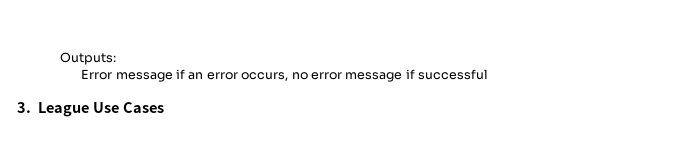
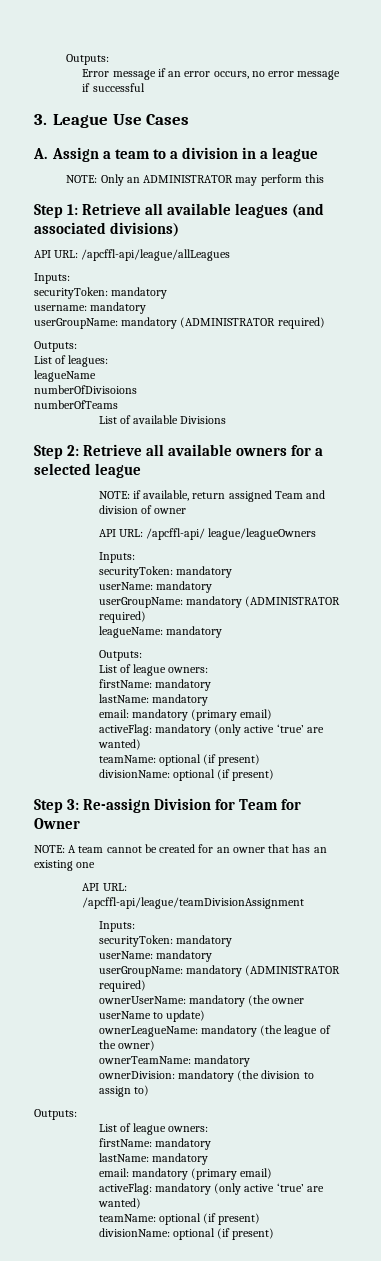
(165, 107) none -> [33,147,319,162] [66,174,324,186] [34,203,325,218] [34,222,180,237] [34,249,231,261] [34,273,70,284] [34,287,168,299] [34,302,147,314] [34,317,325,329] [34,341,77,352] [34,355,109,367] [34,370,96,382] [34,385,137,394] [34,400,118,409] [98,415,227,424] [34,444,324,459] [34,463,142,478] [98,490,326,502] [98,505,187,514] [98,528,317,540] [98,552,135,563] [98,566,232,578] [98,581,212,593] [98,596,341,608] [98,611,146,623] [98,626,222,638] [98,650,142,661] [98,664,209,676] [98,679,211,691] [98,694,208,706] [98,709,273,721] [98,724,324,736] [97,739,141,750] [98,754,261,766] [98,769,275,781] [34,798,302,813] [34,818,80,829] [34,844,327,853] [34,860,96,871] [82,883,127,891] [82,897,305,909] [98,921,135,932] [98,935,232,947] [98,950,212,962] [98,965,341,977] [98,980,146,992] [98,995,305,1007] [98,1010,206,1022] [98,1025,331,1037] [98,1040,155,1051] [98,1055,250,1067] [98,1070,314,1082] [98,1085,149,1097] [34,1109,77,1120] [98,1123,209,1135] [98,1138,211,1150] [98,1153,208,1165] [98,1168,273,1180] [98,1183,324,1195] [97,1198,141,1209] [98,1213,261,1225] [98,1228,275,1240] // A. Assign a team to a division in a league // NOTE: Only an ADMINISTRATOR may perform this // Step 1: Retrieve all available leagues (and associated divisions) // API URL: /apcffl-api/league/allLeagues // Inputs: // securityToken: mandatory // username: mandatory // userGroupName: mandatory (ADMINISTRATOR required) // Outputs: // List of leagues: // leagueName // numberOfDivisoions // numberOfTeams // List of available Divisions // Step 2: Retrieve all available owners for a selected league // NOTE: if available, return assigned Team and division of owner // API URL: /apcffl-api/ league/leagueOwners // Inputs: // securityToken: mandatory // userName: mandatory // userGroupName: mandatory (ADMINISTRATOR required) // leagueName: mandatory // Outputs: // List of league owners: // firstName: mandatory // lastName: mandatory // email: mandatory (primary email) // activeFlag: mandatory (only active ‘true’ are wanted) // teamName: optional (if present) // divisionName: optional (if present) // Step 3: Re-assign Division for Team for Owner // NOTE: A team cannot be created for an owner that has an existing one // API URL: /apcffl-api/league/teamDivisionAssignment // Inputs: // securityToken: mandatory // userName: mandatory // userGroupName: mandatory (ADMINISTRATOR required) // ownerUserName: mandatory (the owner userName to update) // ownerLeagueName: mandatory (the league of the owner) // ownerTeamName: mandatory // ownerDivision: mandatory (the division to assign to) // Outputs: // List of league owners: // firstName: mandatory // lastName: mandatory // email: mandatory (primary email) // activeFlag: mandatory (only active ‘true’ are wanted) // teamName: optional (if present) // divisionName: optional (if present)

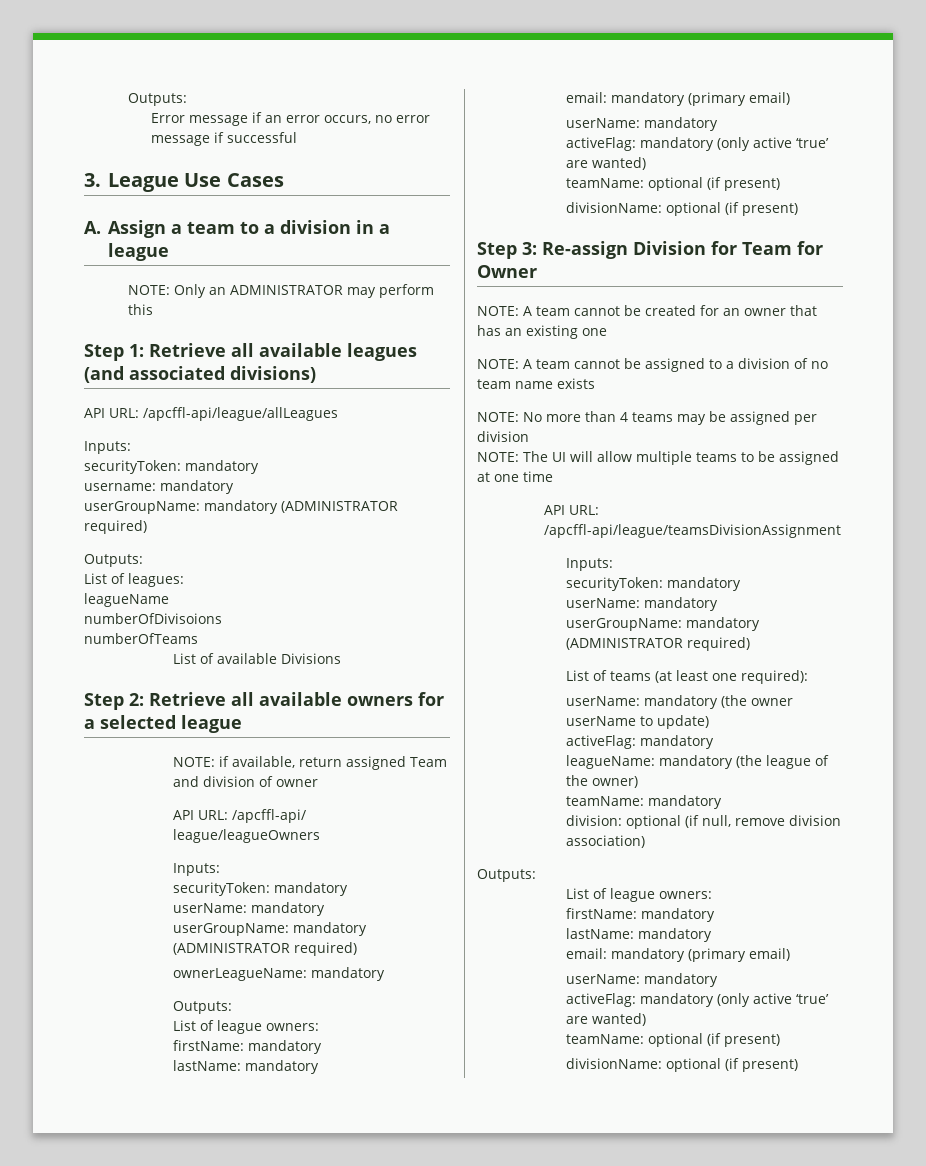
[98,626,163,638] leagueName: -> [172,968,307,981] ownerLeagueName:
(273, 714) none -> [565,117,718,131] // userName: mandatory
[82,883,127,891] [82,897,305,909] [98,921,135,932] [98,935,232,947] [98,950,212,962] [98,965,341,977] [98,980,146,992] [98,996,186,1004] // API URL: /apcffl-api/league/teamDivisionAssignment // Inputs: // securityToken: mandatory // userName: mandatory // userGroupName: mandatory (ADMINISTRATOR required) // ownerUserName: -> [477,358,828,372] [477,378,595,389] [477,411,817,425] [477,431,529,442] [477,451,839,465] [477,471,553,482] [543,505,599,515] [543,524,841,538] [565,558,613,571] [565,577,741,591] [565,597,718,611] [565,617,760,631] [565,637,750,651] [565,670,808,684] [565,696,640,706] // NOTE: A team cannot be assigned to a division of no team name exists // NOTE: No more than 4 teams may be assigned per division // NOTE: The UI will allow multiple teams to be assigned at one time // API URL: /apcffl-api/league/teamsDivisionAssignment // Inputs: // securityToken: mandatory // userName: mandatory // userGroupName: mandatory (ADMINISTRATOR required) // List of teams (at least one required): // userName:
[98,1026,198,1037] ownerLeagueName: -> [565,735,714,749] [565,755,655,769] activeFlag: mandatory // leagueName:
[98,1055,250,1067] [98,1070,314,1082] [98,1085,149,1097] ownerTeamName: mandatory // ownerDivision: mandatory (the division to assign to) -> [565,795,722,809] [565,815,841,829] [565,835,645,848] teamName: mandatory // division: optional (if null, remove division association)
(273, 1173) none -> [565,973,718,987] // userName: mandatory

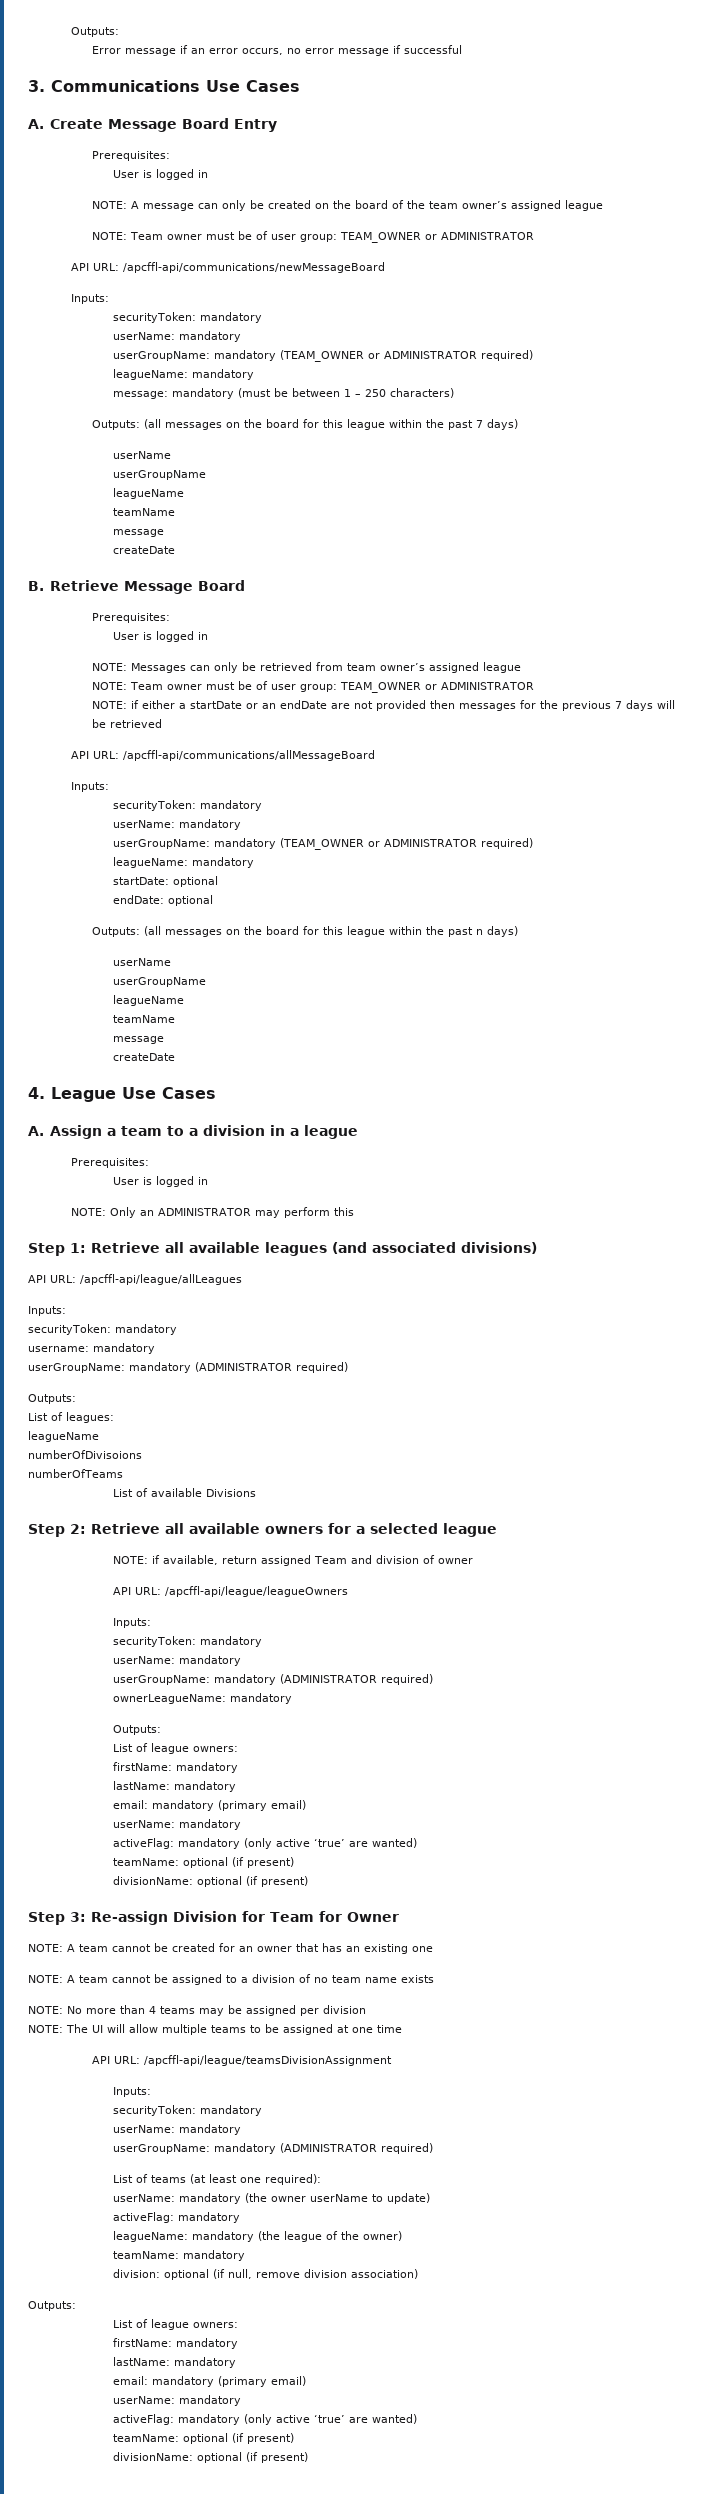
(101, 180) none -> [50,80,300,92] [28,118,277,132] [91,151,170,161] [113,169,209,180] [91,200,603,211] [91,231,534,243] [70,262,385,273] [70,294,109,304] [113,312,263,323] [113,331,242,342] [113,350,534,362] [113,369,255,380] [113,388,455,399] [91,419,518,430] [113,451,172,459] [113,470,207,480] [113,488,185,499] [113,508,176,516] [113,529,165,537] [113,546,176,554] [28,580,245,594] [91,613,170,623] [113,631,209,642] [91,662,521,673] [91,681,534,693] [91,700,675,711] [91,719,162,728] [70,750,375,761] [70,782,109,792] [113,800,263,811] [113,819,242,830] [113,838,534,850] [113,857,255,868] [113,876,219,887] [113,895,214,906] [91,926,518,937] [113,958,172,966] [113,977,207,987] [113,995,185,1006] [113,1015,176,1023] [113,1036,165,1044] [113,1053,176,1061] [28,1087,45,1099] Communications Use Cases // A. Create Message Board Entry // Prerequisites: // User is logged in // NOTE: A message can only be created on the board of the team owner’s assigned league // NOTE: Team owner must be of user group: TEAM_OWNER or ADMINISTRATOR // API URL: /apcffl-api/communications/newMessageBoard // Inputs: // securityToken: mandatory // userName: mandatory // userGroupName: mandatory (TEAM_OWNER or ADMINISTRATOR required) // leagueName: mandatory // message: mandatory (must be between 1 – 250 characters) // Outputs: (all messages on the board for this league within the past 7 days) // userName // userGroupName // leagueName // teamName // message // createDate // B. Retrieve Message Board // Prerequisites: // User is logged in // NOTE: Messages can only be retrieved from team owner’s assigned league // NOTE: Team owner must be of user group: TEAM_OWNER or ADMINISTRATOR // NOTE: if either a startDate or an endDate are not provided then messages for the previous 7 days will be retrieved // API URL: /apcffl-api/communications/allMessageBoard // Inputs: // securityToken: mandatory // userName: mandatory // userGroupName: mandatory (TEAM_OWNER or ADMINISTRATOR required) // leagueName: mandatory // startDate: optional // endDate: optional // Outputs: (all messages on the board for this league within the past n days) // userName // userGroupName // leagueName // teamName // message // createDate // 4.
(169, 252) none -> [70,1158,149,1168] [113,1176,209,1187] // Prerequisites: // User is logged in
[231,809,306,823] [172,829,320,843] /apcffl-api/ league/leagueOwners -> [165,1586,349,1597] /apcffl-api/league/leagueOwners

